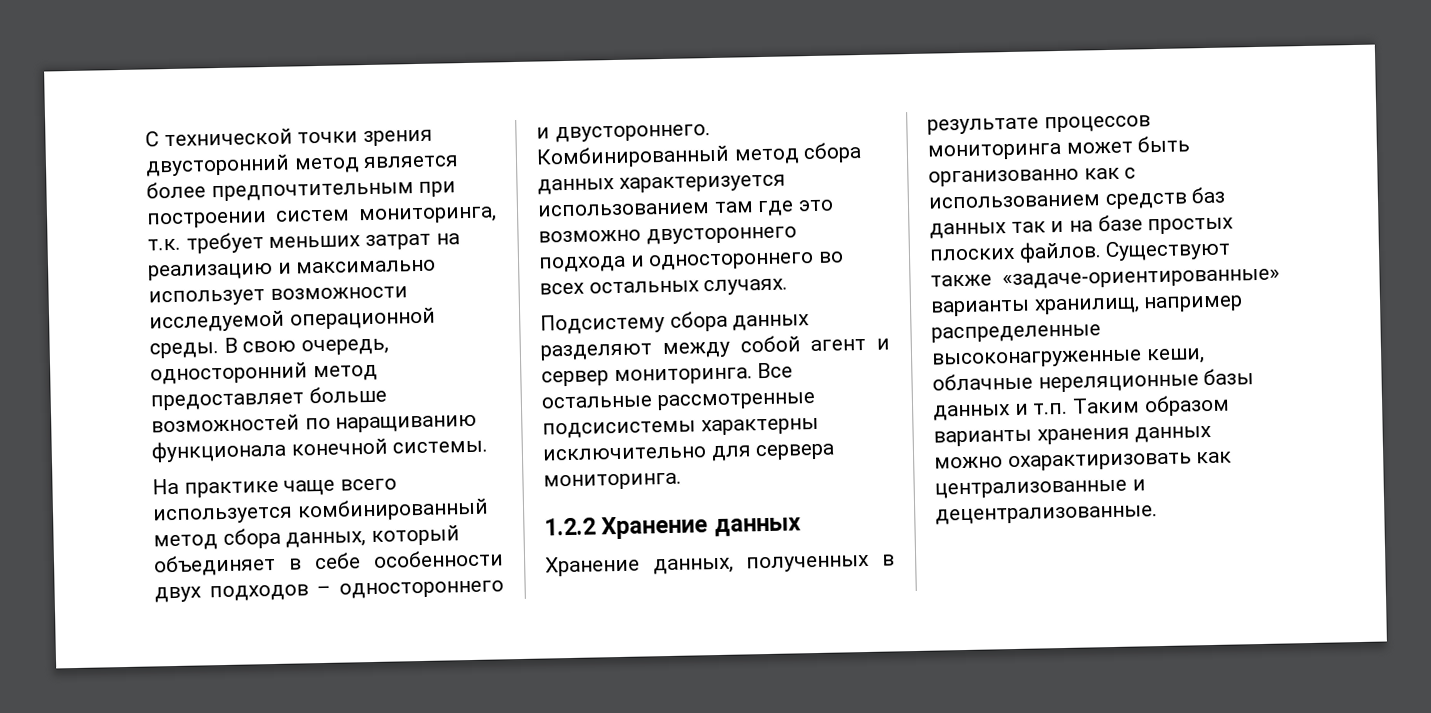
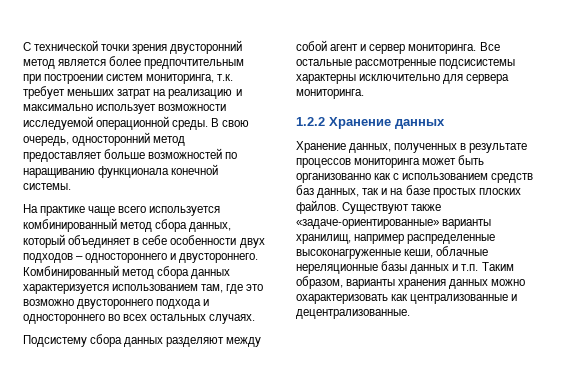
[713,201,754,213] там -> [201,284,224,293] там,
[929,222,1006,239] данных -> [317,188,360,198] данных,
[1143,394,1230,417] образом -> [296,276,343,289] образом,
[1007,452,1192,472] охарактиризовать -> [296,294,388,304] охарактеризовать

